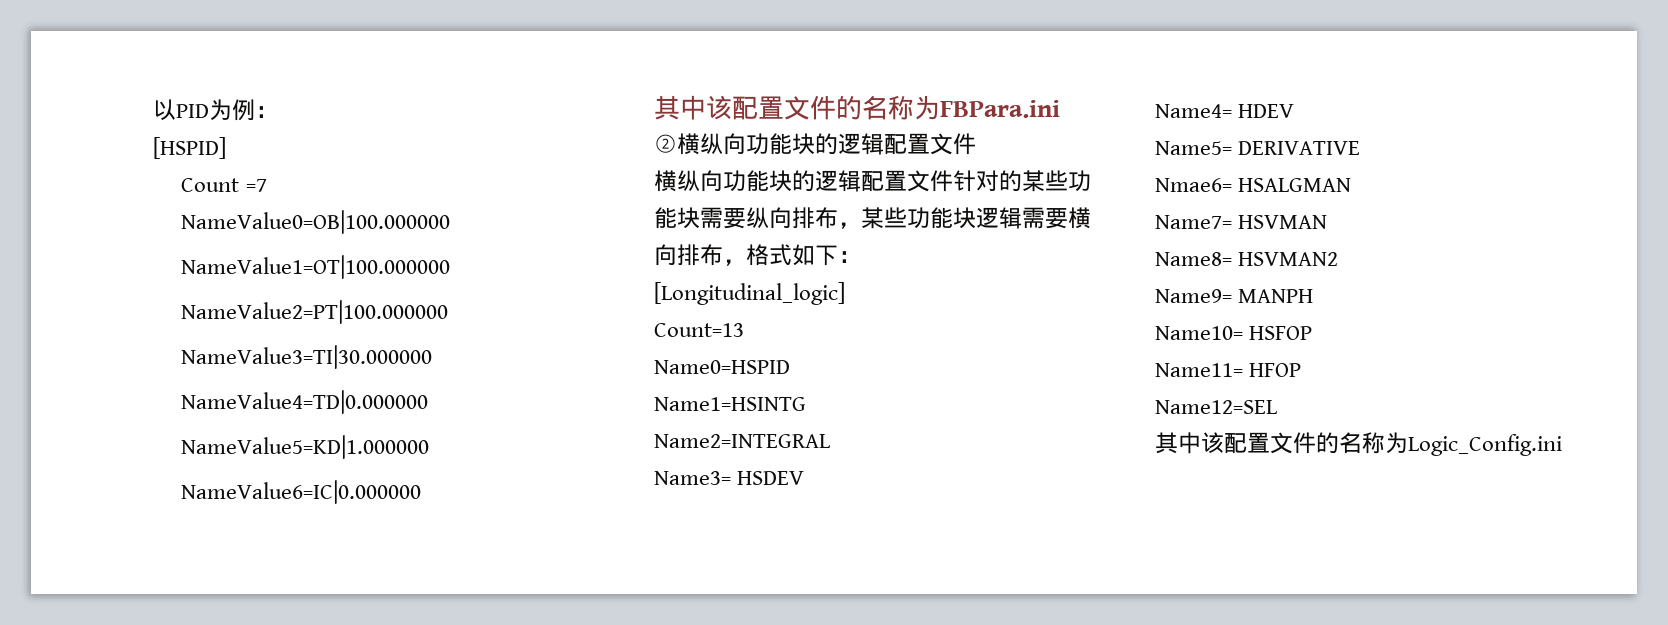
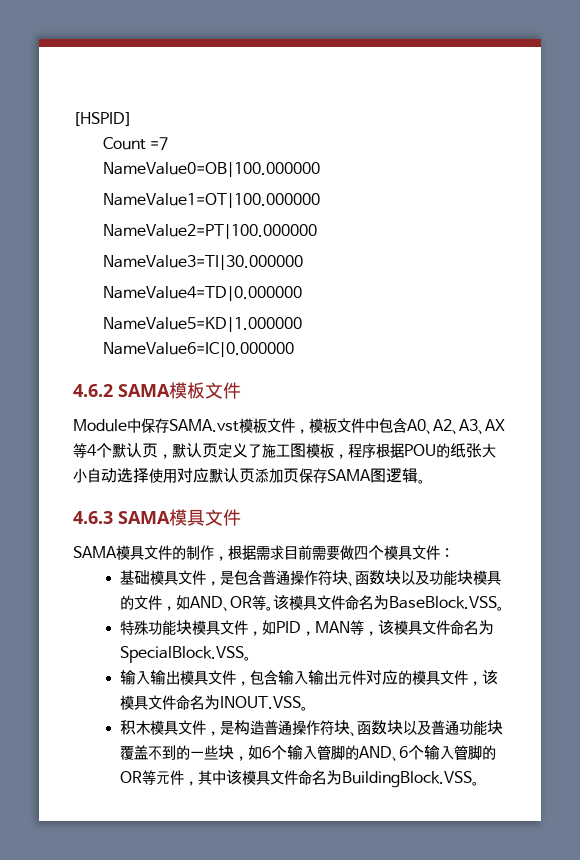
[153,99,278,121] 以PID为例： // -> (73, 119) none
[654,95,1060,120] [654,133,976,155] [654,170,1091,192] [654,207,1091,229] [654,244,861,266] [654,282,845,305] [654,323,744,337] [654,360,790,374] [654,397,806,411] [654,434,830,448] [654,471,805,485] [1155,104,1295,118] [1155,141,1361,155] [1155,178,1352,192] [1155,215,1328,229] [1155,252,1339,266] [1155,289,1314,303] [1155,326,1313,340] [1155,363,1302,377] [1155,400,1277,414] [1155,432,1562,456] 其中该配置文件的名称为FBPara.ini // ②横纵向功能块的逻辑配置文件 // 横纵向功能块的逻辑配置文件针对的某些功能块需要纵向排布，某些功能块逻辑需要横向排布，格式如下： // [Longitudinal_logic] // Count=13 // Name0=HSPID // Name1=HSINTG // Name2=INTEGRAL // Name3= HSDEV // Name4= HDEV // Name5= DERIVATIVE // Nmae6= HSALGMAN // Name7= HSVMAN // Name8= HSVMAN2 // Name9= MANPH // Name10= HSFOP // Name11= HFOP // Name12=SEL // 其中该配置文件的名称为Logic_Config.ini -> [73,382,241,399] [73,418,505,434] [73,443,496,459] [73,468,425,484] [73,509,241,526] [73,545,454,561] [120,570,502,586] [120,595,505,611] [120,620,495,636] [120,646,252,663] [120,670,499,686] [120,695,309,711] [120,720,504,736] [120,745,497,761] [120,770,480,788] 4.6.2 SAMA模板文件 // Module中保存SAMA.vst模板文件，模板文件中包含A0、A2、A3、AX等4个默认页，默认页定义了施工图模板，程序根据POU的纸张大小自动选择使用对应默认页添加页保存SAMA图逻辑。 // 4.6.3 SAMA模具文件 // SAMA模具文件的制作，根据需求目前需要做四个模具文件： // 基础模具文件，是包含普通操作符块、函数块以及功能块模具的文件，如AND、OR等。该模具文件命名为BaseBlock.VSS。 // 特殊功能块模具文件，如PID，MAN等，该模具文件命名为SpecialBlock.VSS。 // 输入输出模具文件，包含输入输出元件对应的模具文件，该模具文件命名为INOUT.VSS。 // 积木模具文件，是构造普通操作符块、函数块以及普通功能块覆盖不到的一些块，如6个输入管脚的AND、6个输入管脚的OR等元件，其中该模具文件命名为BuildingBlock.VSS。

